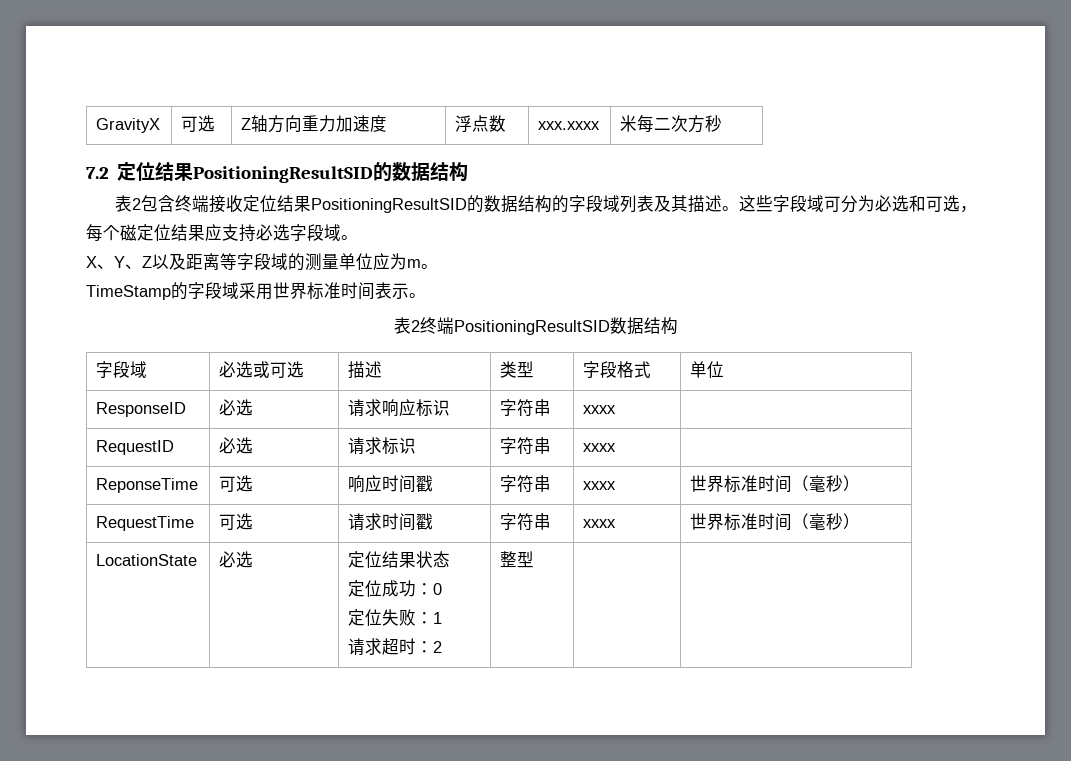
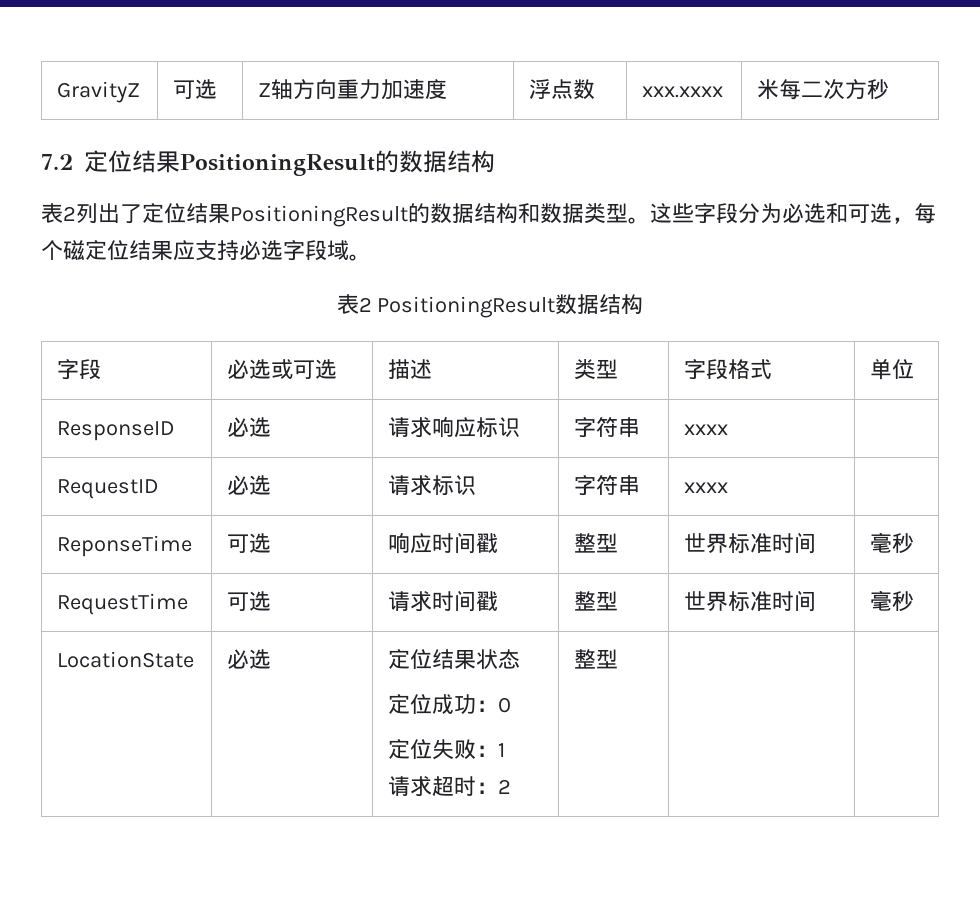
[96,118,161,133] GravityX -> [57,81,141,103] GravityZ
[193,166,374,183] PositioningResultSID -> [180,154,375,176] PositioningResult
[141,195,723,213] 包含终端接收定位结果PositioningResultSID的数据结构的字段域列表及其描述 -> [76,203,628,227] 列出了定位结果PositioningResult的数据结构和数据类型
[807,195,842,212] 域可 -> (738, 213) none
[86,253,438,271] [86,282,426,300] [393,317,610,335] // X、Y、Z以及距离等字段域的测量单位应为m。 // TimeStamp的字段域采用世界标准时间表示。 // 表2终端PositioningResultSID -> [336,294,556,318] // 表2 PositioningResult
[130,361,148,378] 域 -> (102, 369) none
[500,475,552,493] [583,481,617,490] [690,475,861,493] 字符串 | xxxx | 世界标准时间（毫秒） -> [574,533,619,553] [684,532,817,554] [870,532,915,554] 整型 | 世界标准时间 | 毫秒
[500,513,552,531] [583,519,617,528] [690,513,861,531] 字符串 | xxxx | 世界标准时间（毫秒） -> [574,591,619,611] [684,590,817,612] [870,590,915,612] 整型 | 世界标准时间 | 毫秒

